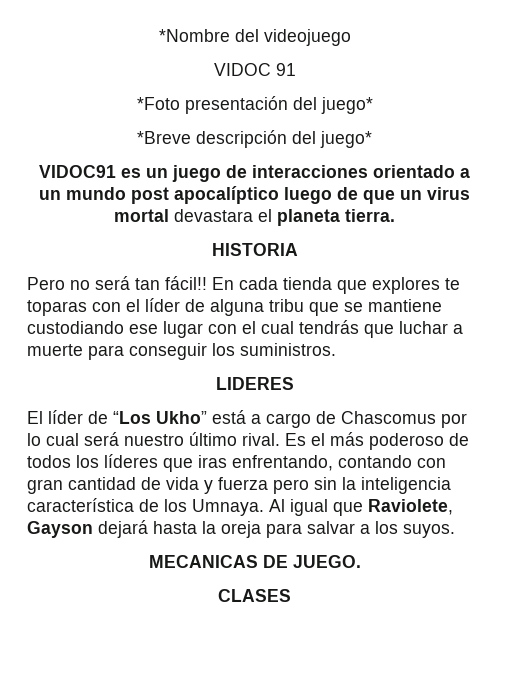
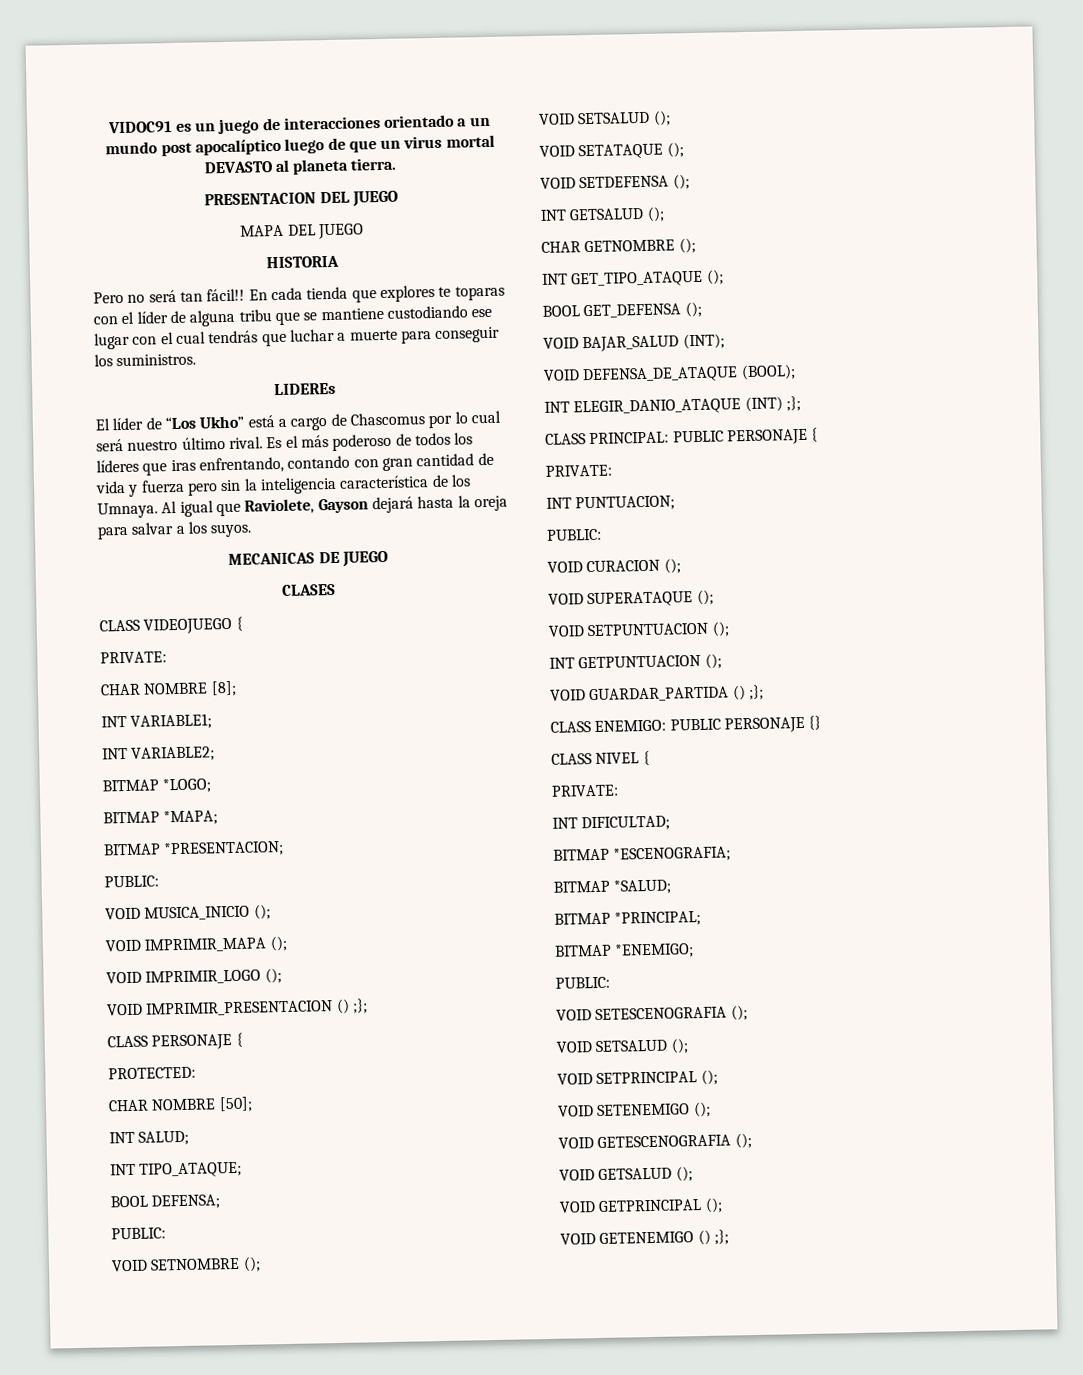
[158,29,351,46] [213,63,296,76] [136,96,373,114] [137,130,372,148] *Nombre del videojuego // VIDOC 91 // *Foto presentación del juego* // *Breve descripción del juego* // -> (108, 127) none
[174,209,272,222] devastara el -> [203,159,290,174] DEVASTO al
(395, 215) none -> [204,190,398,207] [240,223,364,240] // PRESENTACION DEL JUEGO // MAPA DEL JUEGO
[215,377,294,390] LIDERES -> [274,382,336,396] LIDEREs
[292,555,361,568] JUEGO. -> [341,550,388,567] JUEGO
(291, 595) none -> [99,616,243,635] [100,651,167,664] [100,680,237,697] [101,713,213,730] [102,746,216,762] [102,778,212,794] [103,810,219,826] [103,840,285,858] [104,875,159,888] [105,904,271,921] [105,935,288,953] [106,968,282,985] [107,998,368,1017] [107,1032,243,1051] [108,1066,196,1080] [108,1096,253,1113] [109,1130,190,1146] [110,1161,243,1178] [110,1194,221,1210] [111,1227,166,1240] [111,1256,261,1272] [538,110,671,126] [539,142,684,160] [540,174,690,190] [540,206,665,222] [541,237,696,254] [542,269,724,288] [542,301,702,319] [543,333,725,353] [543,364,796,384] [544,395,801,416] [545,427,819,446] [545,464,612,477] [546,495,676,512] [546,528,602,541] [547,558,681,574] [548,589,714,608] [548,621,730,637] [549,653,722,669] [550,684,764,703] [550,715,822,734] [551,750,650,766] [551,784,619,797] [552,815,671,832] [553,846,732,863] [553,879,672,895] [554,910,702,927] [554,943,695,959] [555,976,610,989] [556,1005,748,1021] [556,1038,689,1054] [557,1069,718,1086] [558,1101,711,1118] [558,1133,752,1149] [559,1166,693,1182] [559,1197,723,1213] [560,1229,729,1246] // CLASS VIDEOJUEGO { // PRIVATE: // CHAR NOMBRE [8]; // INT VARIABLE1; // INT VARIABLE2; // BITMAP *LOGO; // BITMAP *MAPA; // BITMAP *PRESENTACION; // PUBLIC: // VOID MUSICA_INICIO (); // VOID IMPRIMIR_MAPA (); // VOID IMPRIMIR_LOGO (); // VOID IMPRIMIR_PRESENTACION () ;}; // CLASS PERSONAJE { // PROTECTED: // CHAR NOMBRE [50]; // INT SALUD; // INT TIPO_ATAQUE; // BOOL DEFENSA; // PUBLIC: // VOID SETNOMBRE (); // VOID SETSALUD (); // VOID SETATAQUE (); // VOID SETDEFENSA (); // INT GETSALUD (); // CHAR GETNOMBRE (); // INT GET_TIPO_ATAQUE (); // BOOL GET_DEFENSA (); // VOID BAJAR_SALUD (INT); // VOID DEFENSA_DE_ATAQUE (BOOL); // INT ELEGIR_DANIO_ATAQUE (INT) ;}; // CLASS PRINCIPAL: PUBLIC PERSONAJE { // PRIVATE: // INT PUNTUACION; // PUBLIC: // VOID CURACION (); // VOID SUPERATAQUE (); // VOID SETPUNTUACION (); // INT GETPUNTUACION (); // VOID GUARDAR_PARTIDA () ;}; // CLASS ENEMIGO: PUBLIC PERSONAJE {} // CLASS NIVEL { // PRIVATE: // INT DIFICULTAD; // BITMAP *ESCENOGRAFIA; // BITMAP *SALUD; // BITMAP *PRINCIPAL; // BITMAP *ENEMIGO; // PUBLIC: // VOID SETESCENOGRAFIA (); // VOID SETSALUD (); // VOID SETPRINCIPAL (); // VOID SETENEMIGO (); // VOID GETESCENOGRAFIA (); // VOID GETSALUD (); // VOID GETPRINCIPAL (); // VOID GETENEMIGO () ;};

